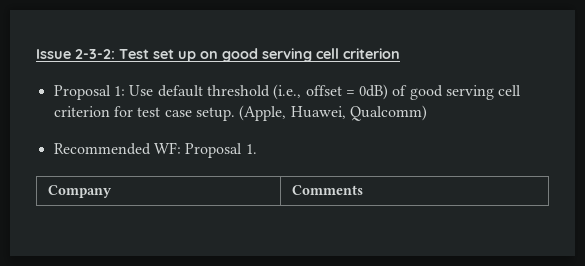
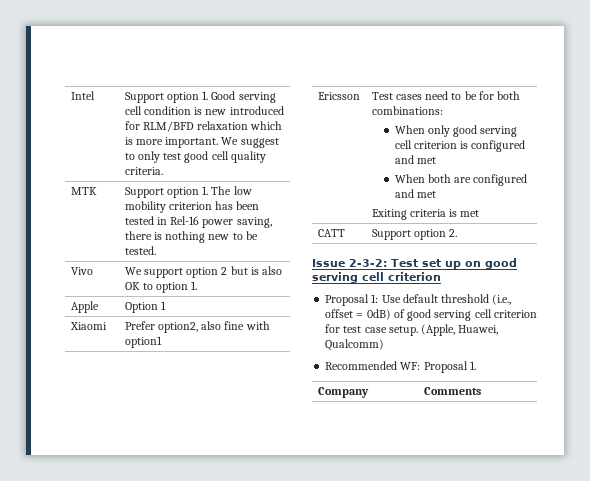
(36, 54) none -> [70,91,95,100] [124,91,276,103] [124,106,284,115] [124,121,283,132] [124,137,279,148] [124,151,266,163] [124,167,163,175] [70,187,97,195] [124,186,252,198] [124,201,260,213] [124,216,272,228] [124,231,258,243] [124,246,156,255] [70,267,93,275] [124,266,282,278] [124,281,198,293] [70,301,99,313] [124,301,166,313] [69,322,107,330] [124,321,270,333] [124,336,162,348] [317,92,360,100] [371,91,520,100] [371,106,443,115] [394,125,518,137] [394,140,526,152] [394,155,436,164] [394,174,528,186] [394,189,436,198] [371,209,480,220] [317,229,345,237] [371,229,458,240] Intel | Support option 1. Good serving cell condition is new introduced for RLM/BFD relaxation which is more important. We suggest to only test good cell quality criteria. // MTK | Support option 1. The low mobility criterion has been tested in Rel-16 power saving, there is nothing new to be tested. // Vivo | We support option 2 but is also OK to option 1. // Apple | Option 1 // Xiaomi | Prefer option2, also fine with option1 // Ericsson | Test cases need to be for both combinations: // When only good serving cell criterion is configured and met // When both are configured and met // Exiting criteria is met // CATT | Support option 2. //

